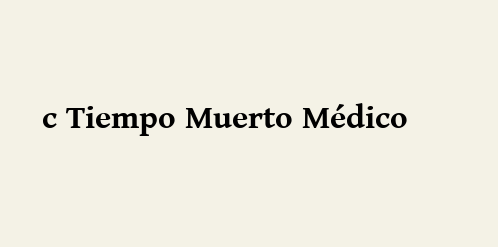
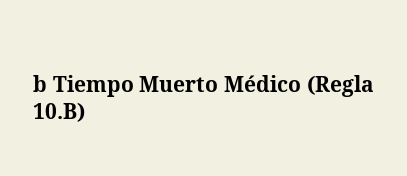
[42,113,57,128] c -> [33,75,47,92] b
(408, 115) none -> [306,75,374,97] [33,102,85,122] (Regla 10.B)

